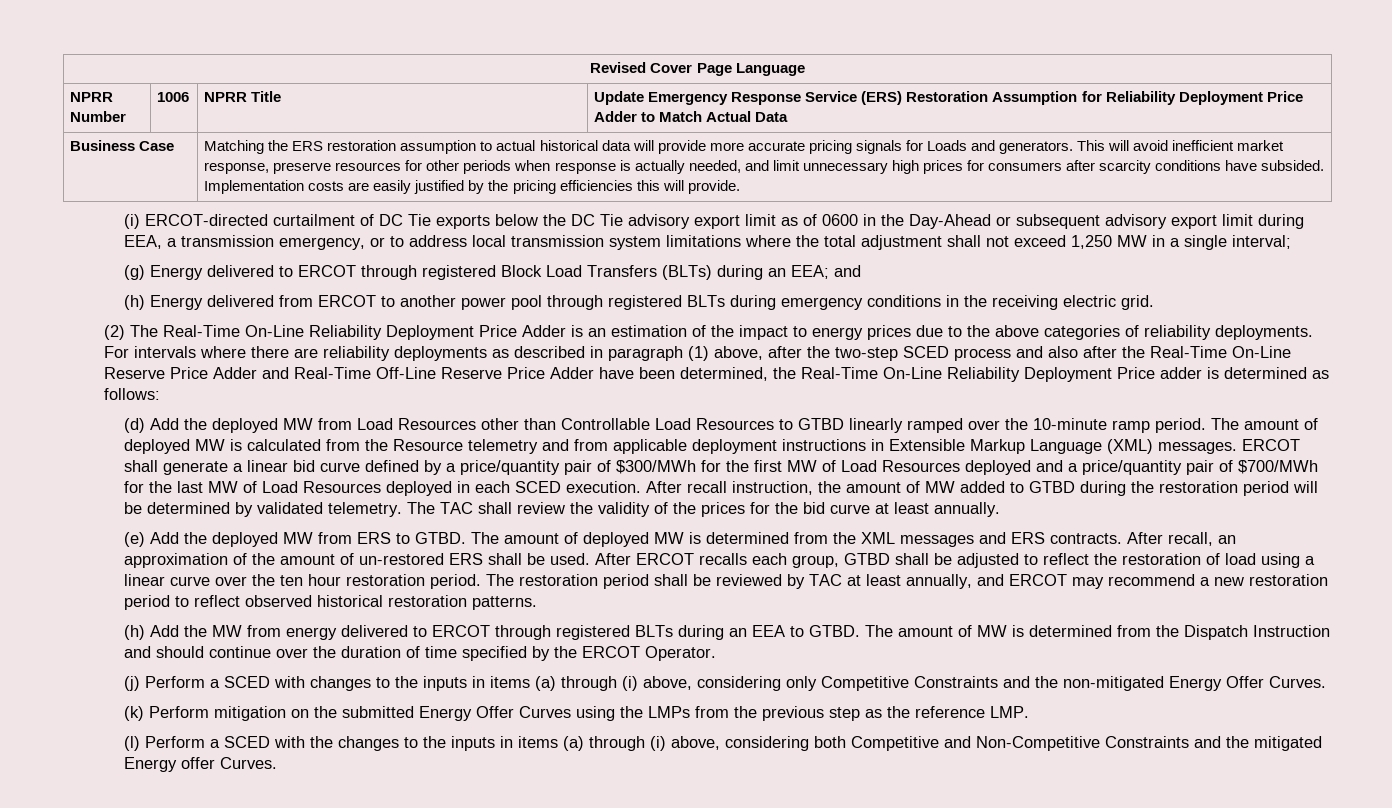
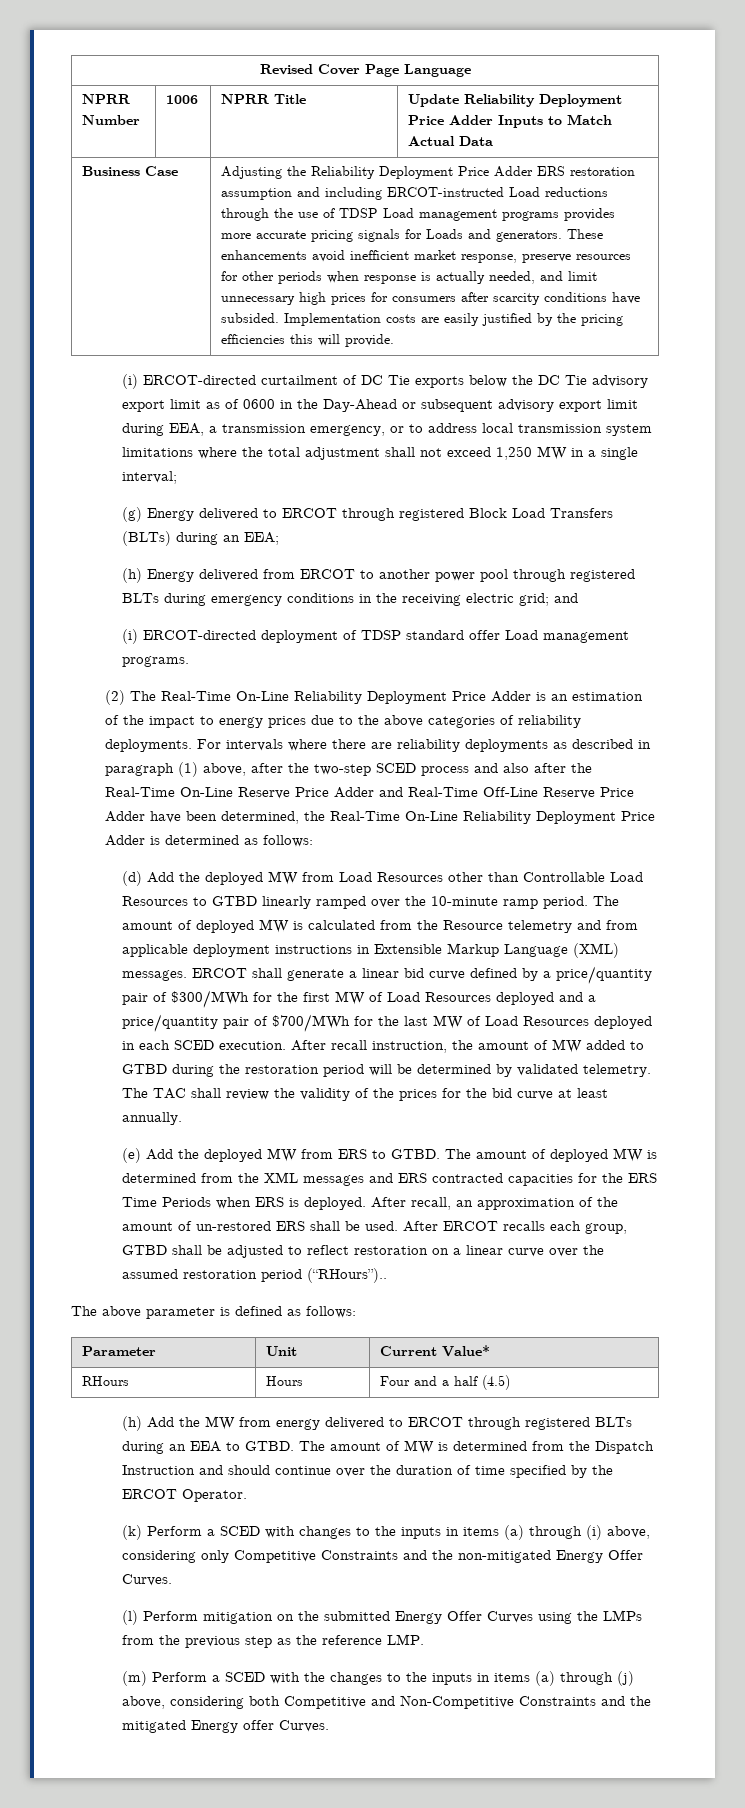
[648,91,1303,105] [594,111,638,122] Emergency Response Service (ERS) Restoration Assumption for Reliability Deployment Price Adder -> [464,94,623,107] [408,115,544,128] Reliability Deployment Price Adder Inputs
[204,140,706,154] Matching the ERS restoration assumption to actual historical data will provide -> [221,166,636,179] [221,187,609,200] [221,208,616,221] Adjusting the Reliability Deployment Price Adder ERS restoration assumption and including ERCOT-instructed Load reductions through the use of TDSP Load management programs provides
[1077,140,1130,151] This will -> [567,229,604,239] [221,250,308,260] These enhancements
[834,265,862,277] and -> (279, 538) none
[1121,295,1155,310] grid. -> [518,593,578,606] [121,629,629,644] [121,656,189,667] grid; and // (i) ERCOT-directed deployment of TDSP standard offer Load management programs.
[1159,367,1202,379] adder -> [104,835,145,846] Adder
[1050,533,1123,544] contracts. -> [431,1173,657,1186] [121,1197,366,1210] contracted capacities for the ERS Time Periods when ERS is deployed.
[1094,553,1301,568] the restoration of load using -> [353,1246,449,1255] restoration on
[280,574,1329,589] [124,595,538,610] ten hour restoration period. The restoration period shall be reviewed by TAC at least annually, and ERCOT may recommend a new restoration period to reflect observed historical restoration patterns. -> [121,1268,387,1283] [71,1306,356,1319] [82,1346,157,1356] [266,1346,298,1356] [380,1345,491,1357] [82,1376,130,1386] [266,1376,304,1386] [380,1375,511,1390] assumed restoration period (“RHours”).. // The above parameter is defined as follows: // Parameter | Unit | Current Value* // RHours | Hours | Four and a half (4.5)
[124,676,141,691] (j) -> [121,1525,142,1540] (k)
[124,706,145,721] (k) -> [121,1610,138,1625] (l)
[124,736,141,751] (l) -> [121,1671,147,1686] (m)
[650,736,667,751] (i) -> [616,1671,634,1686] (j)

